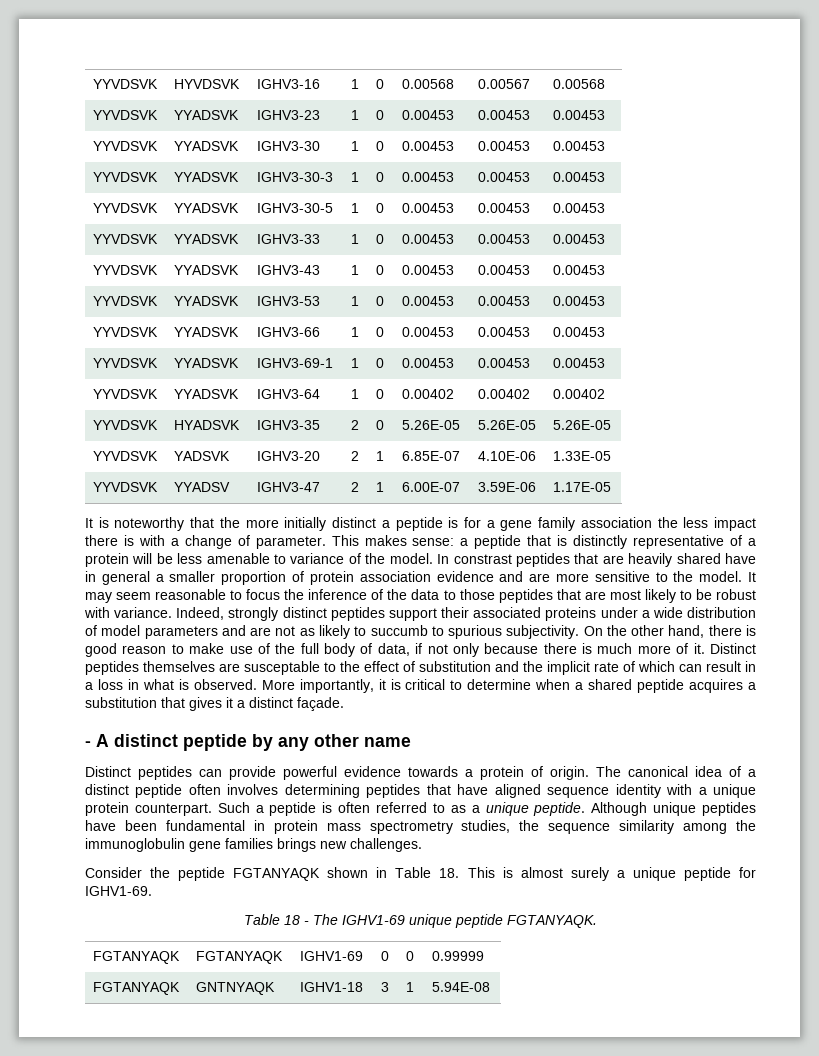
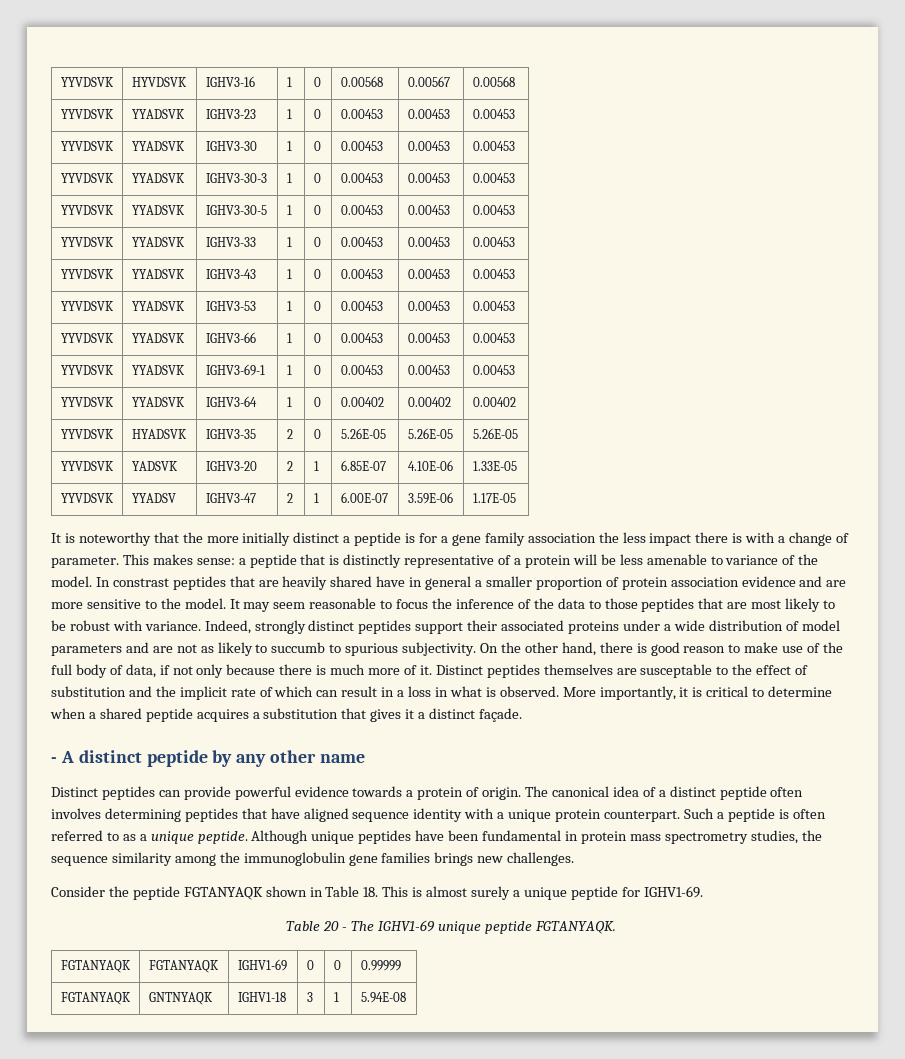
[284,915,300,925] 18 -> [323,921,340,931] 20

